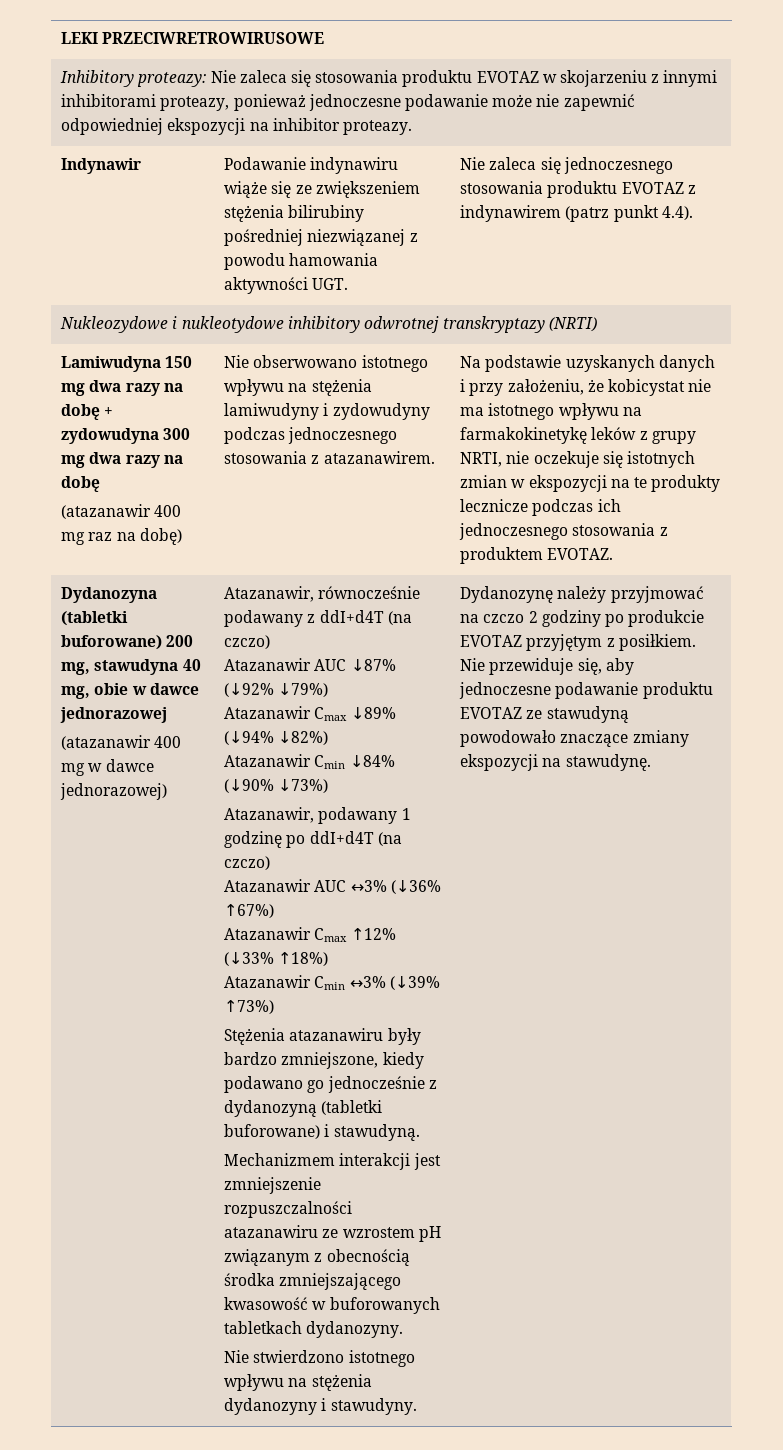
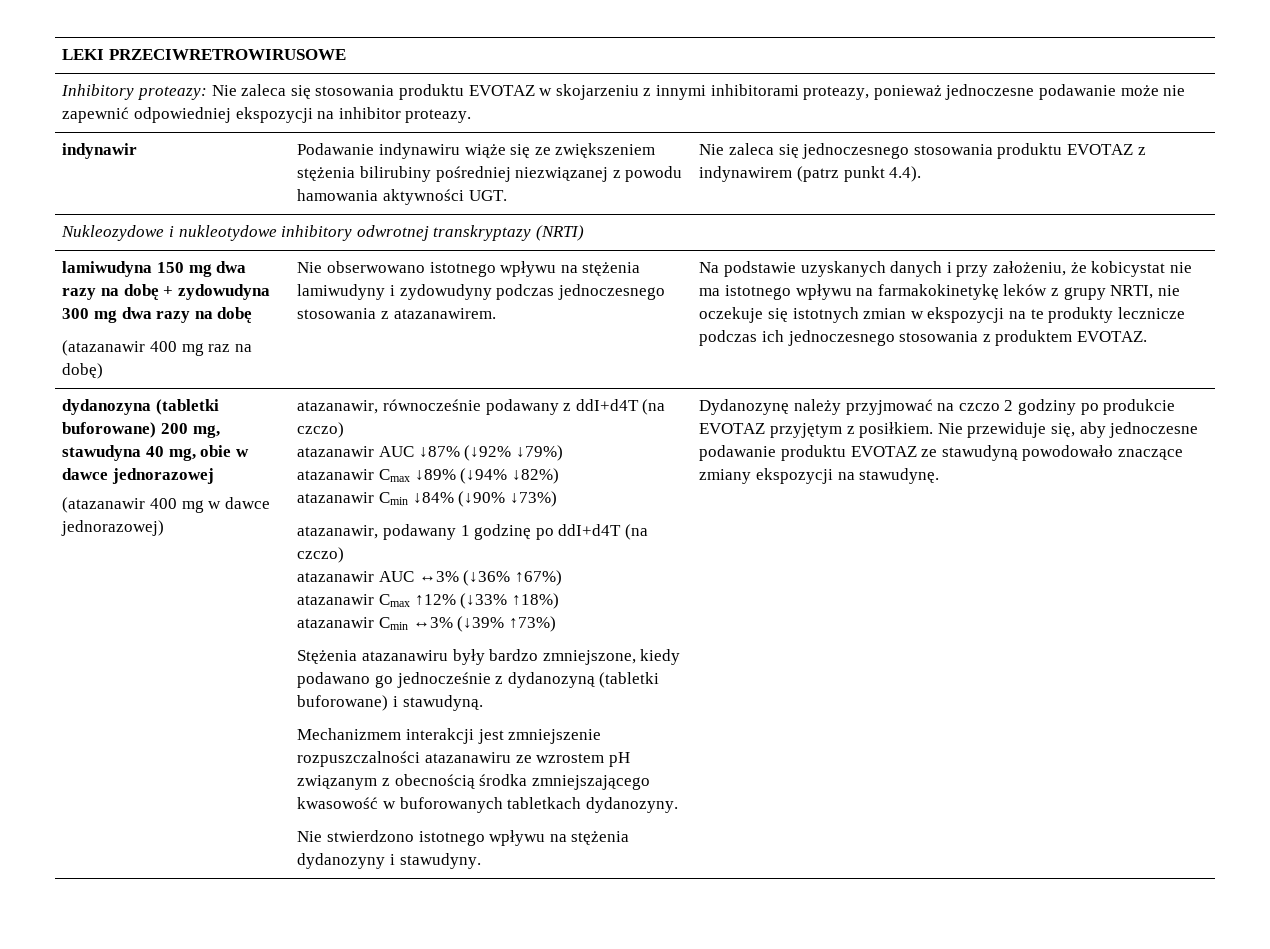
[61,158,142,174] Indynawir -> [62,143,138,159] indynawir
[61,356,162,372] Lamiwudyna -> [62,261,153,277] lamiwudyna
[61,587,158,603] Dydanozyna -> [62,399,152,415] dydanozyna
[224,586,315,602] Atazanawir, -> [297,400,379,414] atazanawir,
[224,658,312,671] Atazanawir -> [297,446,375,457] atazanawir
[224,706,312,719] Atazanawir -> [297,469,375,480] atazanawir
[224,754,312,767] Atazanawir -> [297,492,375,503] atazanawir
[224,807,315,823] Atazanawir, -> [297,525,379,539] atazanawir,
[224,879,312,892] Atazanawir -> [297,571,375,582] atazanawir
[224,927,312,940] Atazanawir -> [297,594,375,605] atazanawir
[224,975,312,988] Atazanawir -> [297,617,375,628] atazanawir

